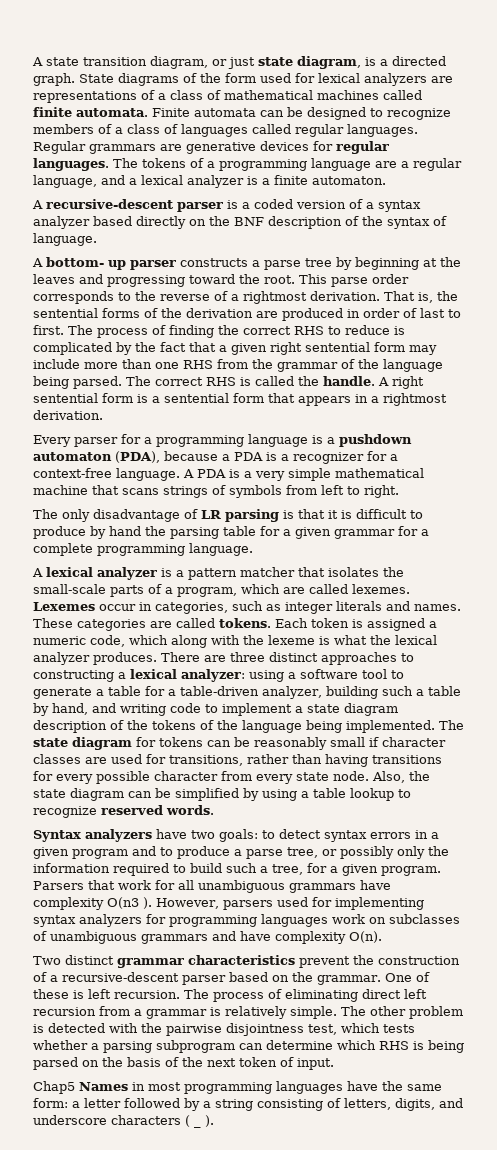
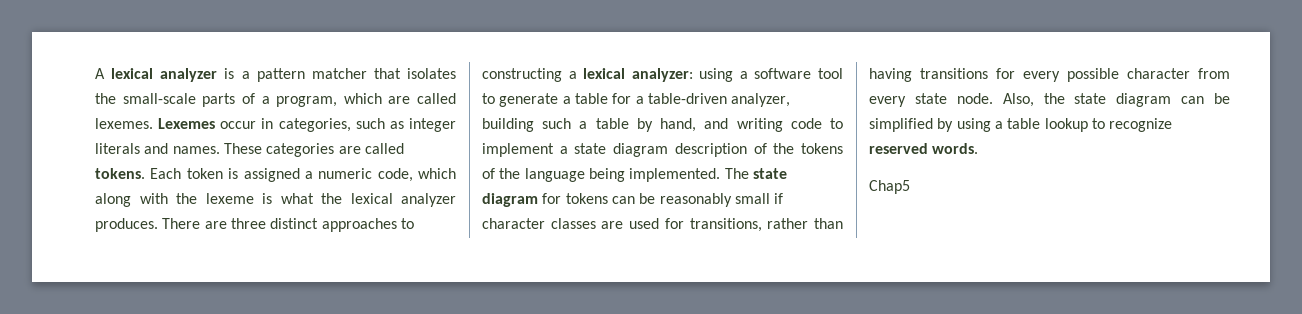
[32,56,446,69] [33,73,453,86] [33,90,422,103] [33,107,451,120] [33,124,418,137] [33,141,389,154] [33,158,462,171] [33,175,386,188] [32,199,421,212] [33,216,447,229] [33,233,97,246] [32,257,461,270] [33,274,409,287] [33,291,458,304] [33,308,461,321] [33,325,405,338] [33,342,437,355] [33,359,443,372] [33,376,424,389] [33,393,447,406] [33,410,103,420] [33,434,412,447] [33,451,398,464] [33,468,424,481] [33,485,399,498] [33,509,423,522] [33,526,429,539] [33,543,253,556] [32,568,43,577] A state transition diagram, or just state diagram, is a directed graph. State diagrams of the form used for lexical analyzers are representations of a class of mathematical machines called finite automata. Finite automata can be designed to recognize members of a class of languages called regular languages. Regular grammars are generative devices for regular languages. The tokens of a programming language are a regular language, and a lexical analyzer is a finite automaton. // A recursive-descent parser is a coded version of a syntax analyzer based directly on the BNF description of the syntax of language. // A bottom- up parser constructs a parse tree by beginning at the leaves and progressing toward the root. This parse order corresponds to the reverse of a rightmost derivation. That is, the sentential forms of the derivation are produced in order of last to first. The process of finding the correct RHS to reduce is complicated by the fact that a given right sentential form may include more than one RHS from the grammar of the language being parsed. The correct RHS is called the handle. A right sentential form is a sentential form that appears in a rightmost derivation. // Every parser for a programming language is a pushdown automaton (PDA), because a PDA is a recognizer for a context-free language. A PDA is a very simple mathematical machine that scans strings of symbols from left to right. // The only disadvantage of LR parsing is that it is difficult to produce by hand the parsing table for a given grammar for a complete programming language. // A -> [95,68,105,79] A
[33,829,439,842] [33,846,449,859] [33,863,441,876] [33,880,391,893] [33,897,424,910] [33,914,460,927] [33,931,382,944] [33,955,460,968] [33,972,430,985] [33,989,427,1002] [33,1006,463,1019] [33,1023,415,1036] [33,1040,464,1053] [33,1057,334,1070] [33,1081,442,1094] [33,1098,463,1111] [33,1115,214,1128] Syntax analyzers have two goals: to detect syntax errors in a given program and to produce a parse tree, or possibly only the information required to build such a tree, for a given program. Parsers that work for all unambiguous grammars have complexity O(n3 ). However, parsers used for implementing syntax analyzers for programming languages work on subclasses of unambiguous grammars and have complexity O(n). // Two distinct grammar characteristics prevent the construction of a recursive-descent parser based on the grammar. One of these is left recursion. The process of eliminating direct left recursion from a grammar is relatively simple. The other problem is detected with the pairwise disjointness test, which tests whether a parsing subprogram can determine which RHS is being parsed on the basis of the next token of input. // Chap5 Names in most programming languages have the same form: a letter followed by a string consisting of letters, digits, and underscore characters ( _ ). -> [869,180,910,194] Chap5

